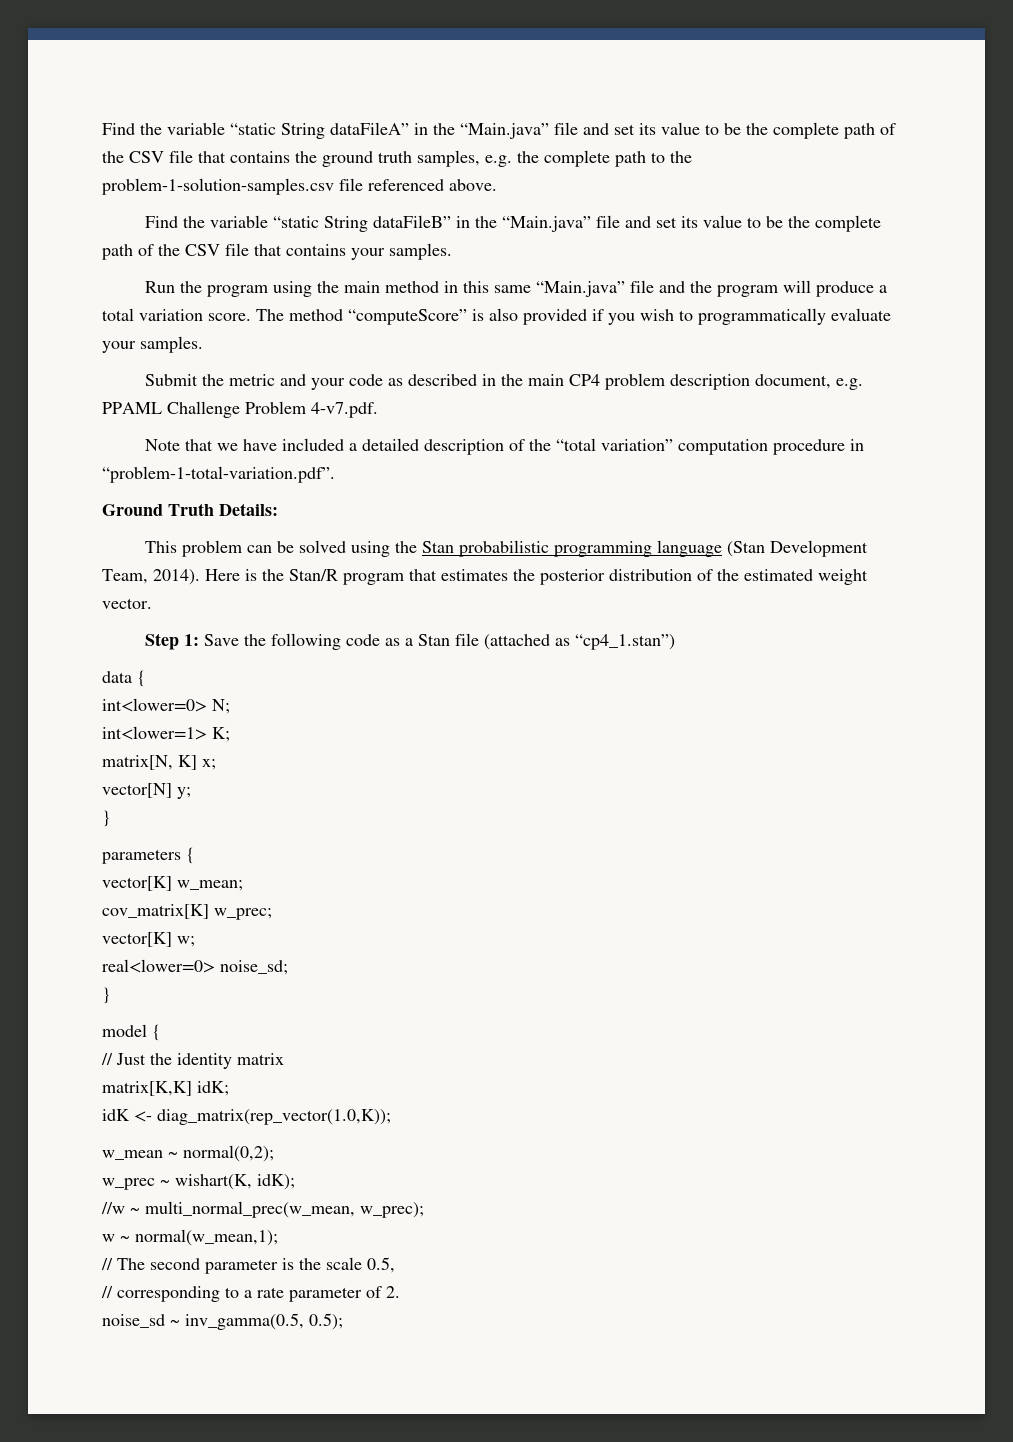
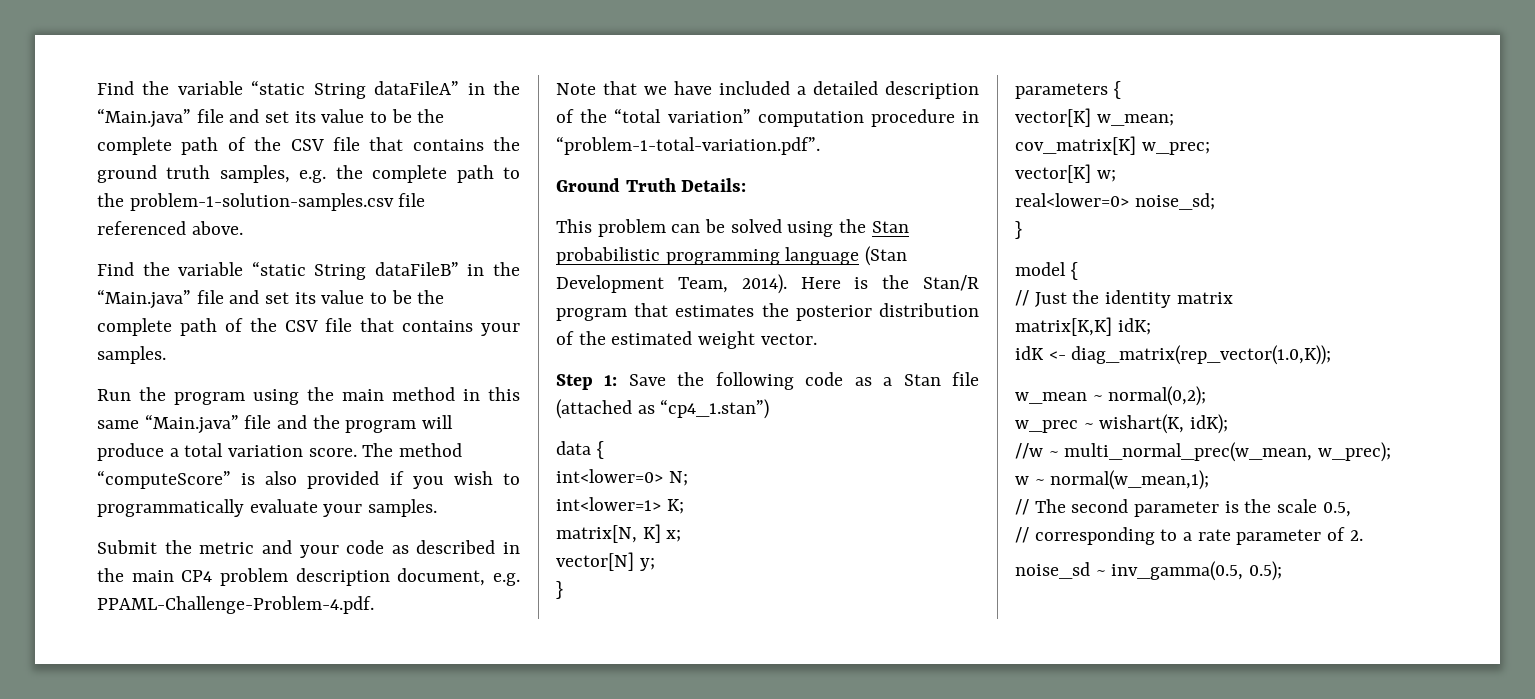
[102,401,378,418] PPAML Challenge Problem 4-v7.pdf. -> [97,596,374,614] PPAML-Challenge-Problem-4.pdf.

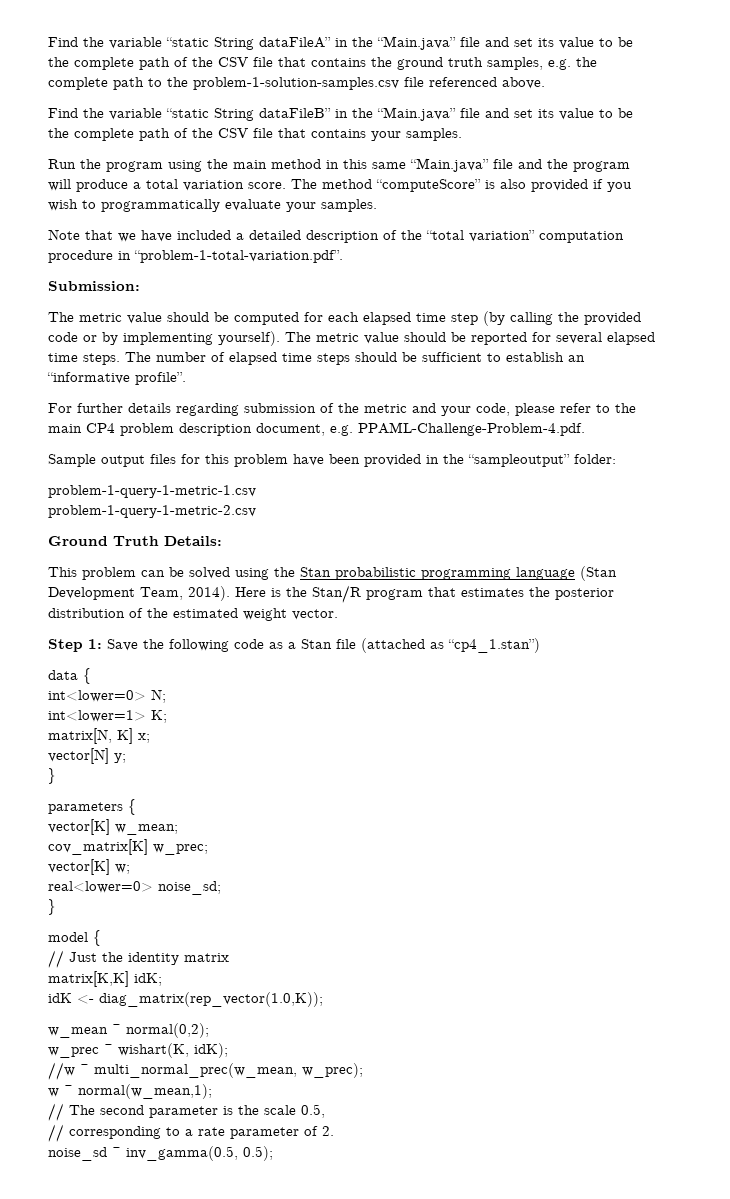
[97,540,520,558] [97,568,520,586] [97,596,374,614] // Submit the metric and your code as described in the main CP4 problem description document, e.g. PPAML-Challenge-Problem-4.pdf. -> (377, 205) none
(820, 145) none -> [48,281,140,291] [48,311,641,326] [48,331,655,346] [48,352,585,365] [47,372,186,385] [48,403,636,416] [48,422,585,436] [48,454,616,467] [48,485,256,498] [48,505,256,518] // Submission: // The metric value should be computed for each elapsed time step (by calling the provided code or by implementing yourself). The metric value should be reported for several elapsed time steps. The number of elapsed time steps should be sufficient to establish an “informative profile”. // For further details regarding submission of the metric and your code, please refer to the main CP4 problem description document, e.g. PPAML-Challenge-Problem-4.pdf. // Sample output files for this problem have been provided in the “sampleoutput” folder: // problem-1-query-1-metric-1.csv // problem-1-query-1-metric-2.csv

